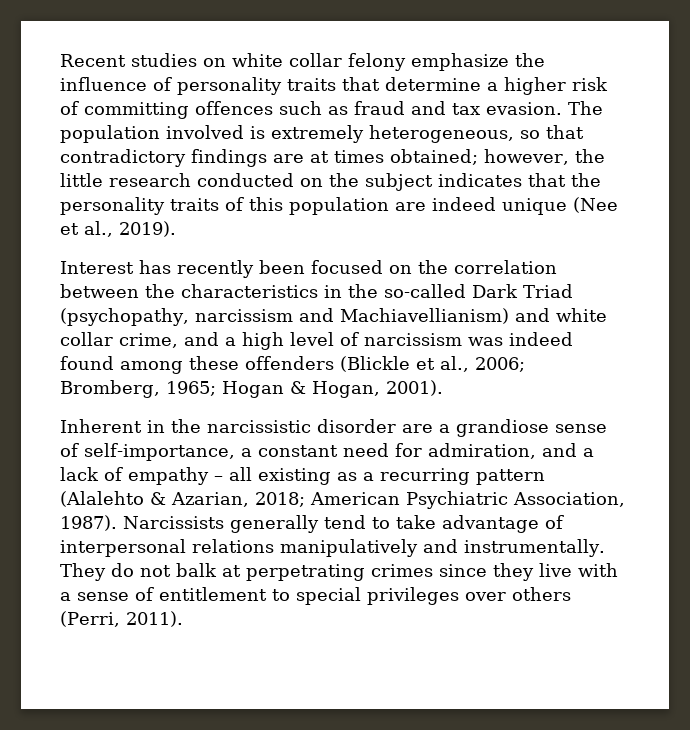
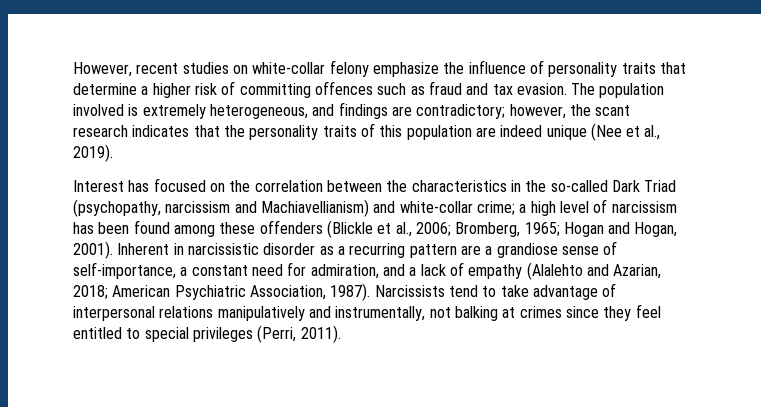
[60,53,342,67] Recent studies on white collar -> [73,62,326,77] However, recent studies on white-collar
[520,125,584,139] [60,149,605,167] [60,173,433,191] so that contradictory findings are at times obtained; however, the little research conducted on the subject -> [312,102,631,119] [73,125,128,137] and findings are contradictory; however, the scant research
[177,260,305,278] recently been -> (150, 186) none
[555,308,607,322] [60,332,219,348] white collar crime, and -> [399,201,515,215] white-collar crime;
[468,332,573,346] was indeed -> [73,222,130,234] has been
[290,381,306,394] & -> [608,222,631,234] and
(443, 388) // -> (113, 250) none
[171,419,201,433] the -> (184, 249) none
(396, 426) none -> [319,243,457,258] as a recurring pattern
[214,467,545,485] [60,491,166,507] – all existing as a recurring pattern (Alalehto & -> [526,262,609,280] (Alalehto and
[230,515,319,533] generally -> (445, 291) none
[464,539,605,557] [60,563,618,581] [60,587,267,601] instrumentally. They do not balk at perpetrating crimes since they live with a sense of entitlement -> [335,304,661,321] [73,327,122,339] instrumentally, not balking at crimes since they feel entitled
[465,587,571,601] over others -> (253, 334) none

